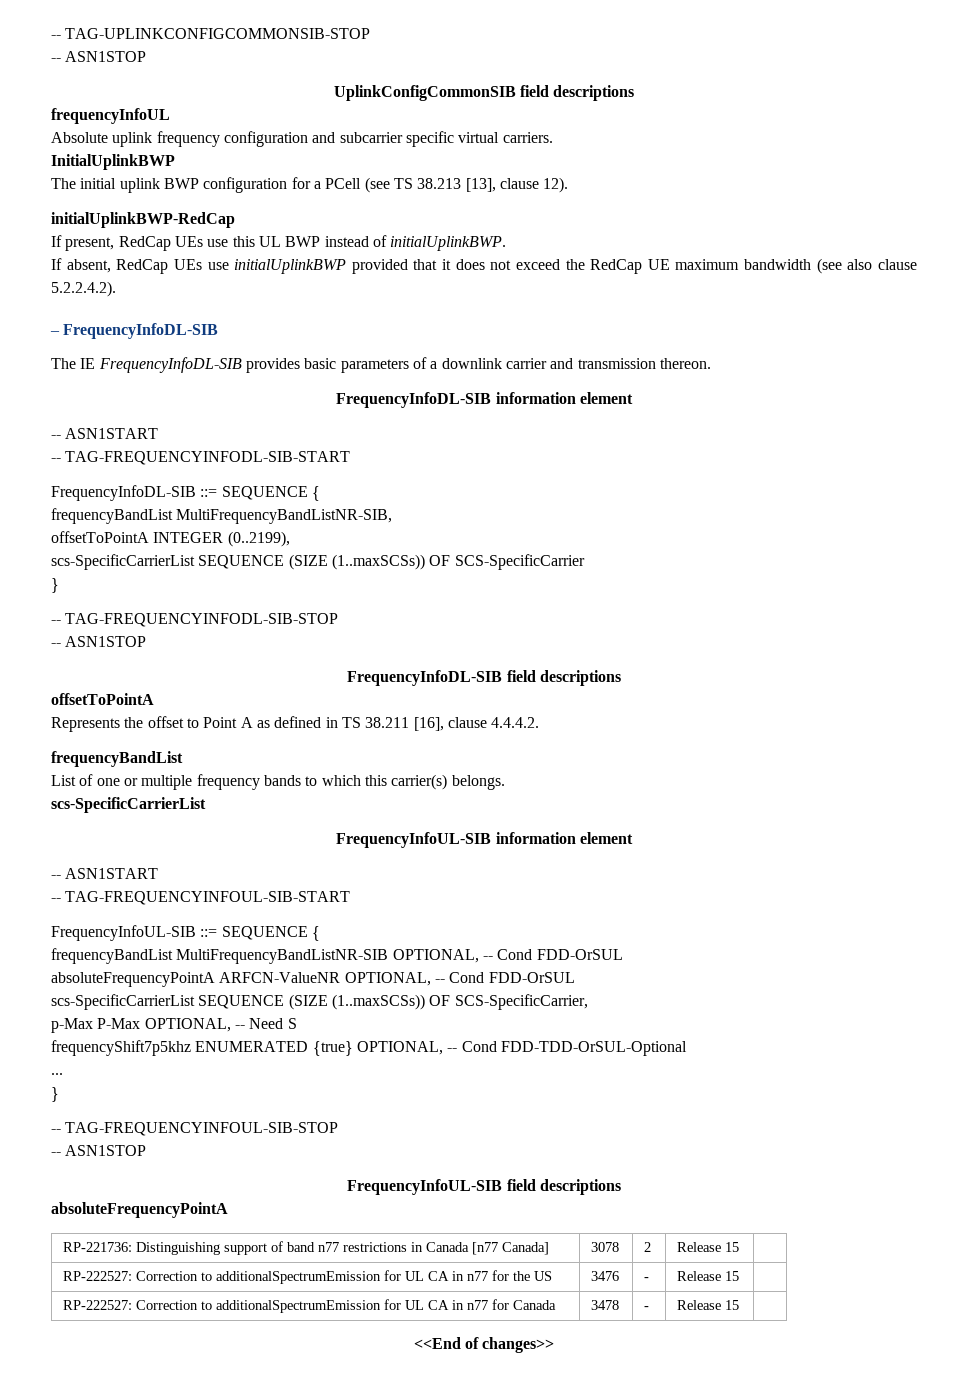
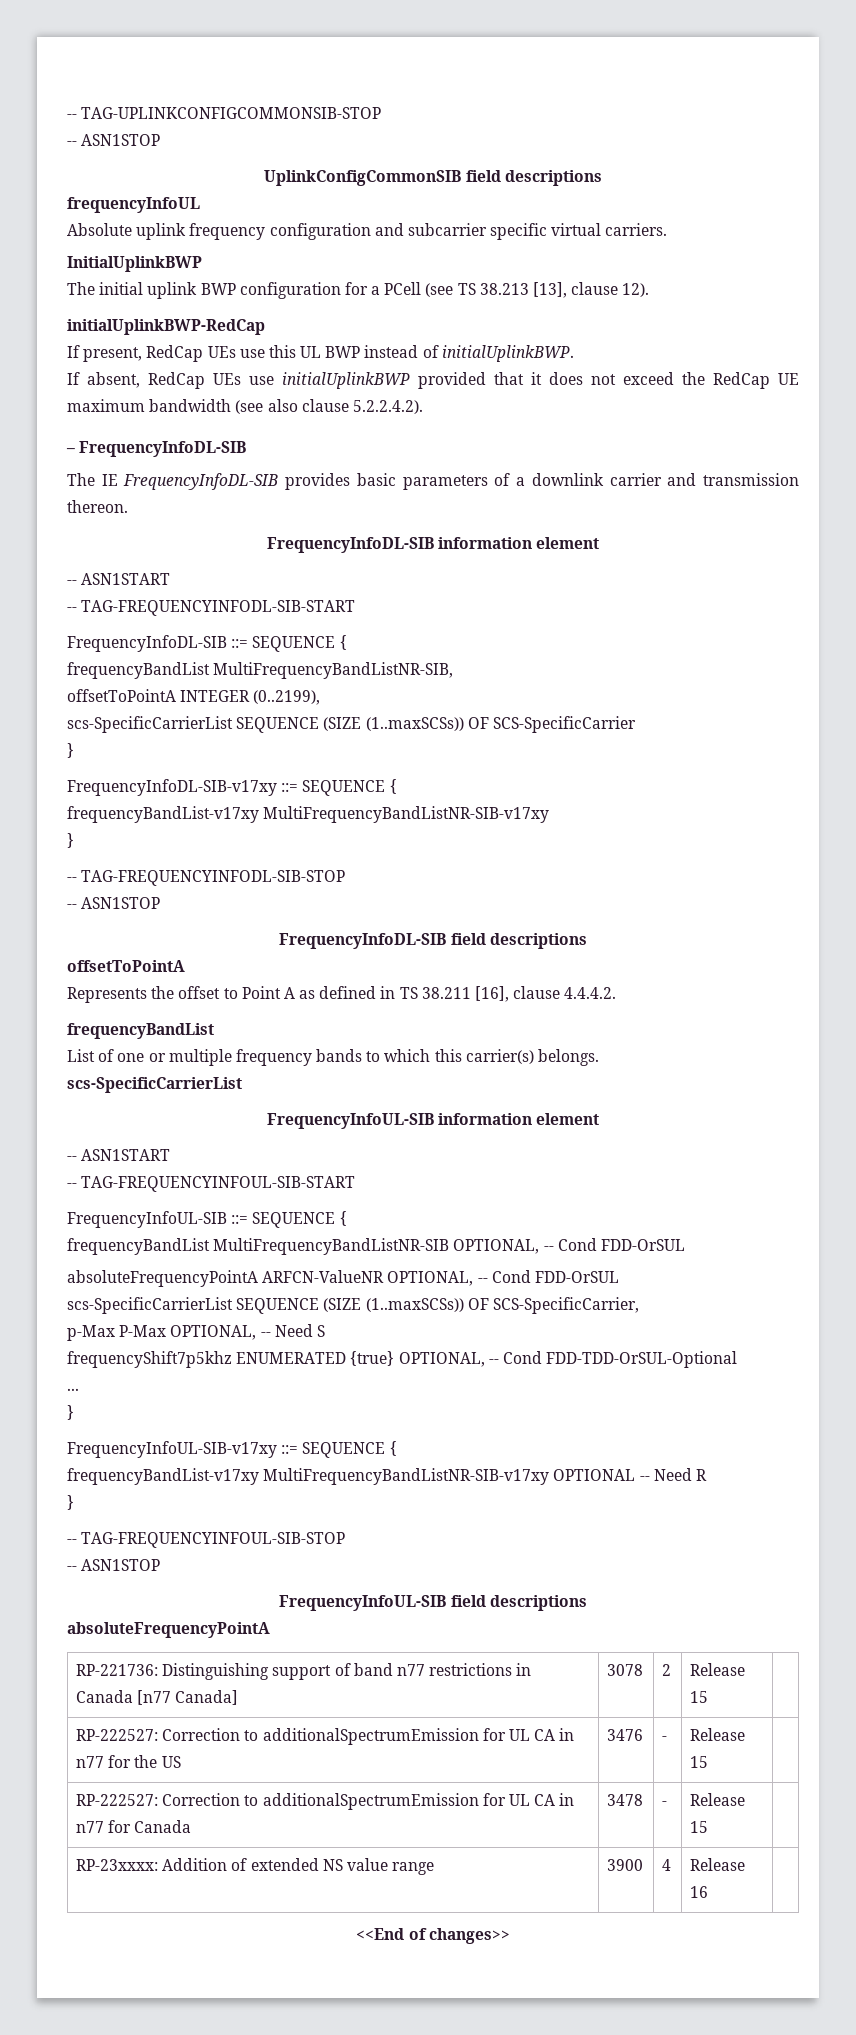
(59, 585) none -> [67,779,397,796] [67,806,550,823] [67,833,74,848] // FrequencyInfoDL-SIB-v17xy ::= SEQUENCE { // frequencyBandList-v17xy MultiFrequencyBandListNR-SIB-v17xy // }
(59, 1094) none -> [67,1441,397,1458] [67,1468,707,1485] [67,1495,74,1510] // FrequencyInfoUL-SIB-v17xy ::= SEQUENCE { // frequencyBandList-v17xy MultiFrequencyBandListNR-SIB-v17xy OPTIONAL -- Need R // }
(740, 1305) none -> [75,1858,435,1875] [606,1859,643,1871] [661,1859,671,1871] [689,1858,745,1871] [689,1886,708,1898] // RP-23xxxx: Addition of extended NS value range | 3900 | 4 | Release 16 |

